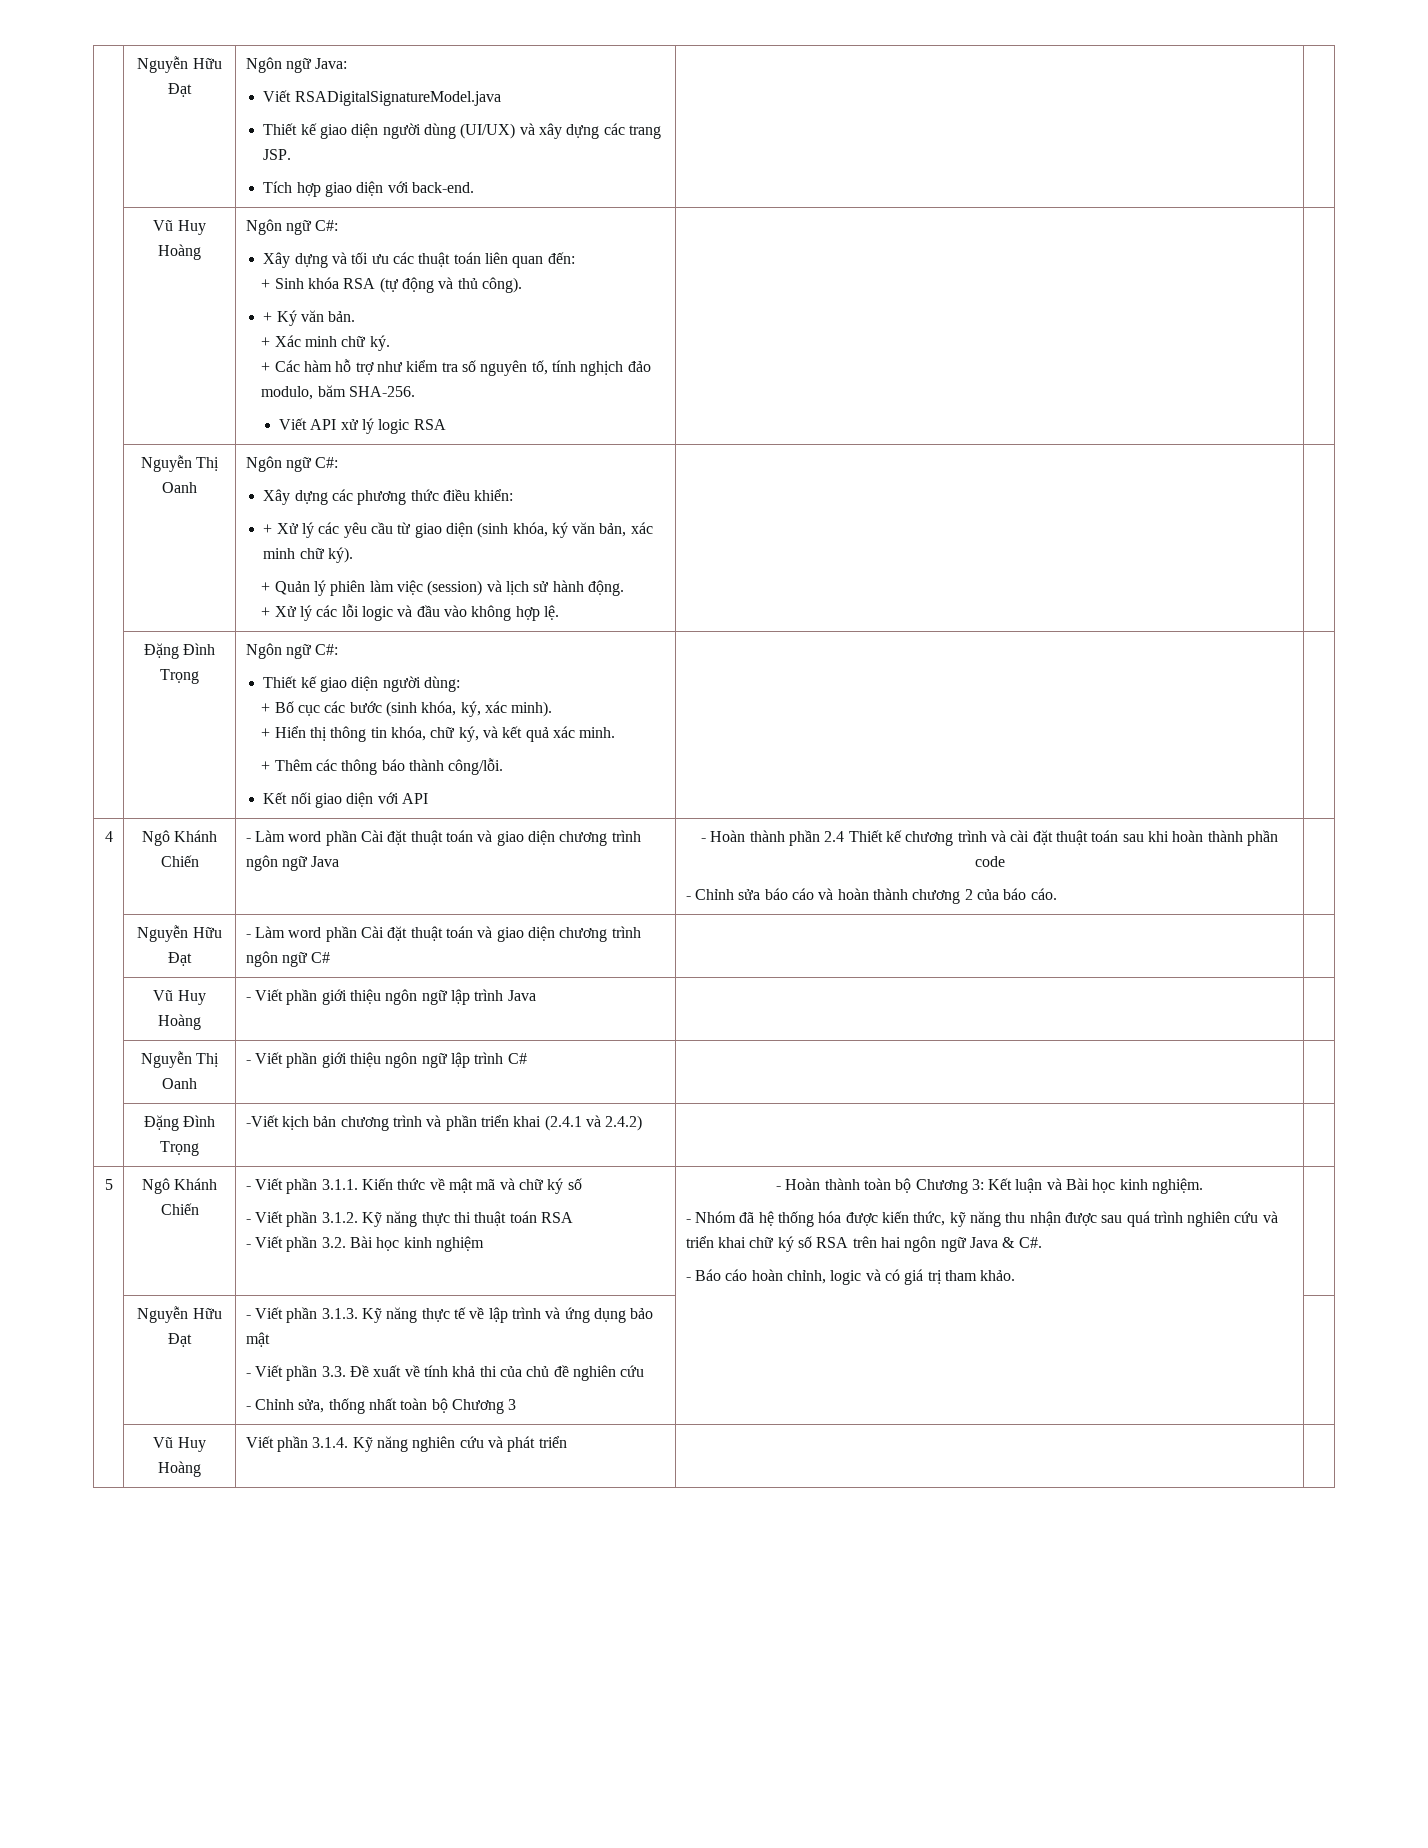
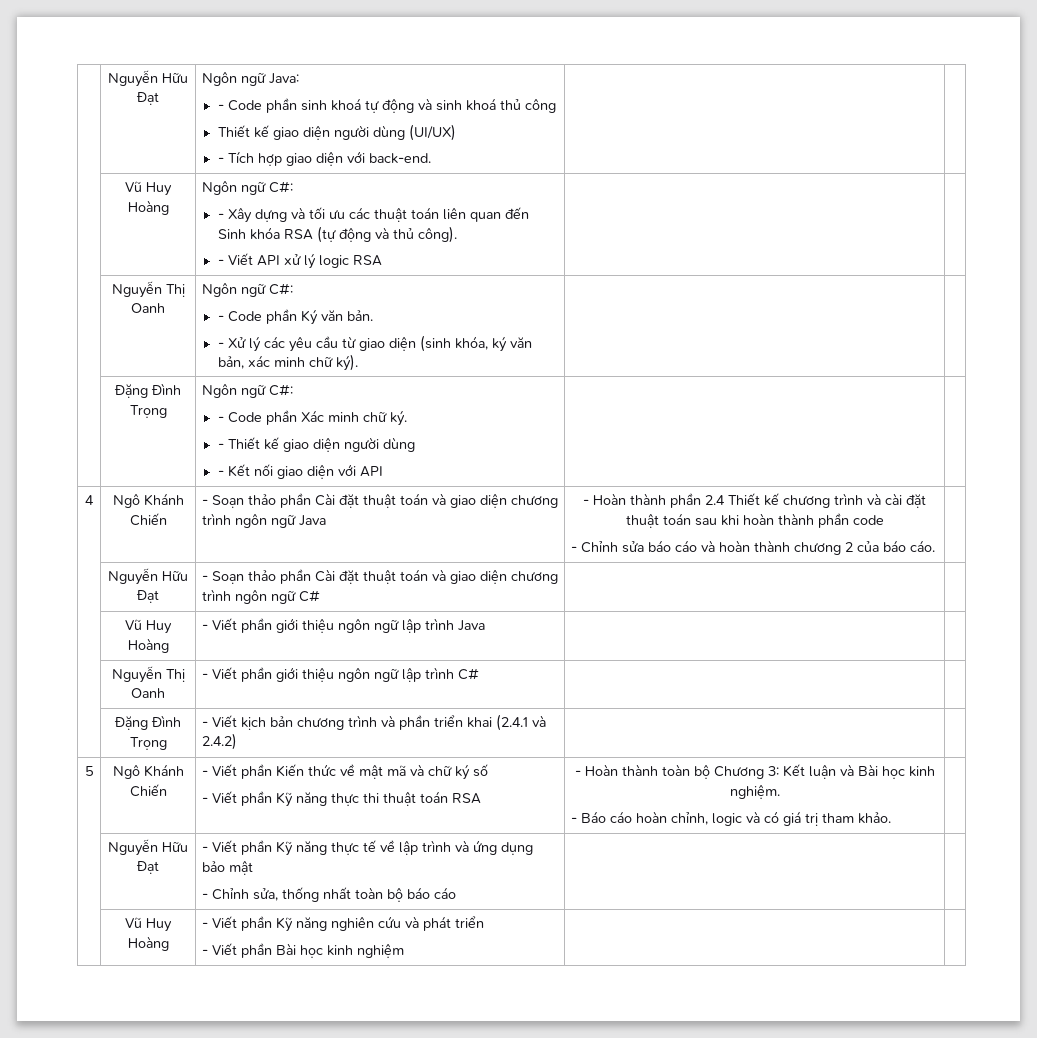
[263,90,501,106] Viết RSADigitalSignatureModel.java -> [217,98,556,113] - Code phần sinh khoá tự động và sinh khoá thủ công
[519,123,661,139] [263,149,292,160] và xây dựng các trang JSP. // -> [217,157,224,163] // -
(339, 225) none -> [217,213,224,219] -
[547,252,575,264] [261,279,271,289] đến: // + -> [504,207,529,219] đến
[263,310,356,326] [261,335,390,351] [261,359,651,376] [261,385,416,400] + Ký văn bản. // + Xác minh chữ ký. // + Các hàm hỗ trợ như kiểm tra số nguyên tố, tính nghịch đảo modulo, băm SHA-256. // -> [217,259,224,265] -
[263,489,514,505] [263,524,273,534] Xây dựng các phương thức điều khiển: // + -> [217,309,373,325] [217,342,224,348] - Code phần Ký văn bản. // -
[261,580,624,596] [261,604,559,621] // + Quản lý phiên làm việc (session) và lịch sử hành động. // + Xử lý các lỗi logic và đầu vào không hợp lệ. -> (358, 362) none
[263,676,460,692] [261,701,553,717] [261,726,616,742] [261,758,504,775] Thiết kế giao diện người dùng: // + Bố cục các bước (sinh khóa, ký, xác minh). // + Hiển thị thông tin khóa, chữ ký, và kết quả xác minh. // + Thêm các thông báo thành công/lỗi. // -> [217,410,407,426] [217,437,415,452] [217,470,224,476] - Code phần Xác minh chữ ký. // - Thiết kế giao diện người dùng // -
[255,830,322,842] Làm word -> [211,494,276,508] Soạn thảo
[255,926,322,938] Làm word -> [211,570,276,584] Soạn thảo
[245,1115,279,1127] -Viết -> [201,715,237,727] - Viết
[321,1179,358,1190] 3.1.1. -> (272, 771) none
[321,1212,358,1223] 3.1.2. -> (272, 798) none
[245,1236,484,1252] // - Viết phần 3.2. Bài học kinh nghiệm -> (481, 798) none
[685,1211,1278,1227] [685,1236,1042,1252] // - Nhóm đã hệ thống hóa được kiến thức, kỹ năng thu nhận được sau quá trình nghiên cứu và triển khai chữ ký số RSA trên hai ngôn ngữ Java & C#. -> (780, 792) none
[321,1308,358,1319] 3.1.3. -> (272, 847) none
[245,1365,645,1381] // - Viết phần 3.3. Đề xuất về tính khả thi của chủ đề nghiên cứu -> (253, 868) none
[451,1399,517,1414] [153,1437,206,1452] [158,1461,201,1477] [245,1436,349,1452] Chương 3 | | // | Vũ Huy Hoàng | Viết phần 3.1.4. -> [406,887,456,899] [125,917,172,932] [127,936,169,951] [201,916,272,931] báo cáo | | // | Vũ Huy Hoàng | - Viết phần
(567, 1442) none -> [201,943,404,958] // - Viết phần Bài học kinh nghiệm

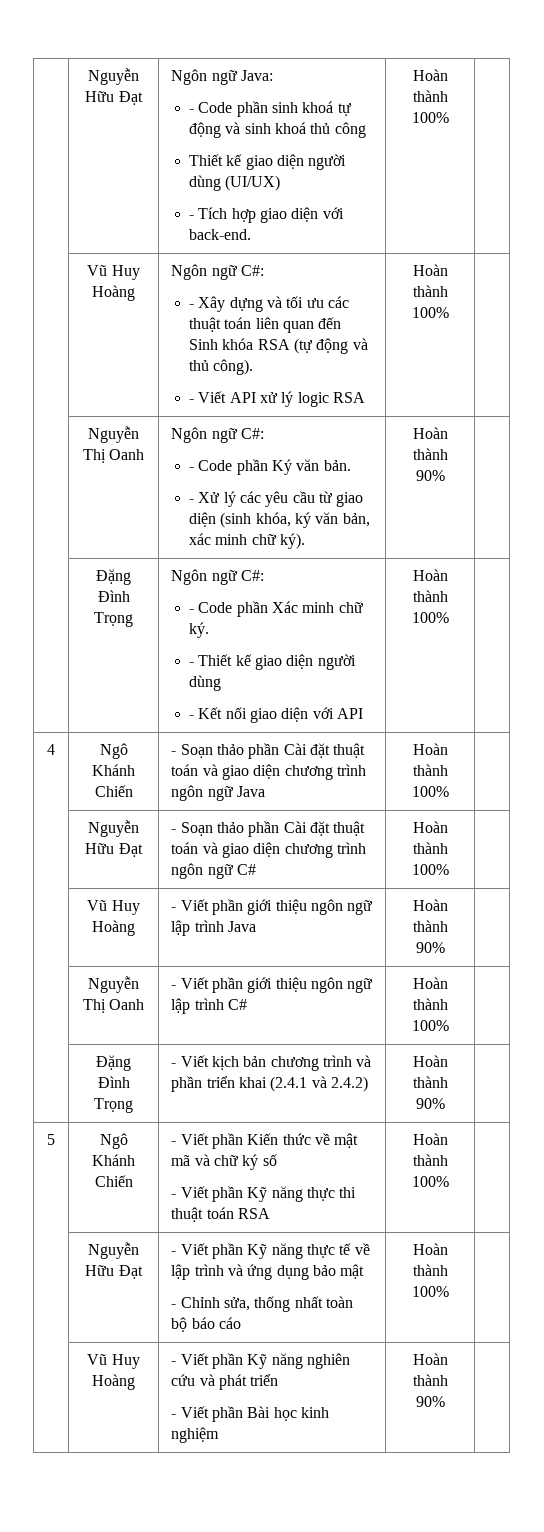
(431, 158) none -> [412,69,448,81] [412,90,448,102] [411,112,449,123] Hoàn thành 100%
(382, 260) none -> [412,264,448,276] [412,285,448,297] [411,307,449,318] Hoàn thành 100%
(358, 362) none -> [412,427,448,439] [412,448,448,460] [415,470,445,481] Hoàn thành 90%
(383, 471) none -> [412,569,448,581] [412,590,448,602] [411,612,449,623] Hoàn thành 100%
[583,493,926,508] [625,513,884,528] [570,540,935,555] - Hoàn thành phần 2.4 Thiết kế chương trình và cài đặt thuật toán sau khi hoàn thành phần code // - Chỉnh sửa báo cáo và hoàn thành chương 2 của báo cáo. -> [412,743,448,755] [412,764,448,776] [411,786,449,797] Hoàn thành 100%
(320, 596) none -> [412,821,448,833] [412,842,448,854] [411,864,449,875] Hoàn thành 100%
(485, 625) none -> [412,899,448,911] [412,920,448,932] [415,942,445,953] Hoàn thành 90%
(479, 674) none -> [412,977,448,989] [412,998,448,1010] [411,1020,449,1031] Hoàn thành 100%
(237, 741) none -> [412,1055,448,1067] [412,1076,448,1088] [415,1098,445,1109] Hoàn thành 90%
[574,764,935,779] [729,785,780,799] [570,811,891,826] - Hoàn thành toàn bộ Chương 3: Kết luận và Bài học kinh nghiệm. // - Báo cáo hoàn chỉnh, logic và có giá trị tham khảo. -> [412,1133,448,1145] [412,1154,448,1166] [411,1176,449,1187] Hoàn thành 100%
(456, 893) none -> [412,1243,448,1255] [412,1264,448,1276] [411,1286,449,1297] Hoàn thành 100%
(404, 951) none -> [412,1353,448,1365] [412,1374,448,1386] [415,1396,445,1407] Hoàn thành 90%

